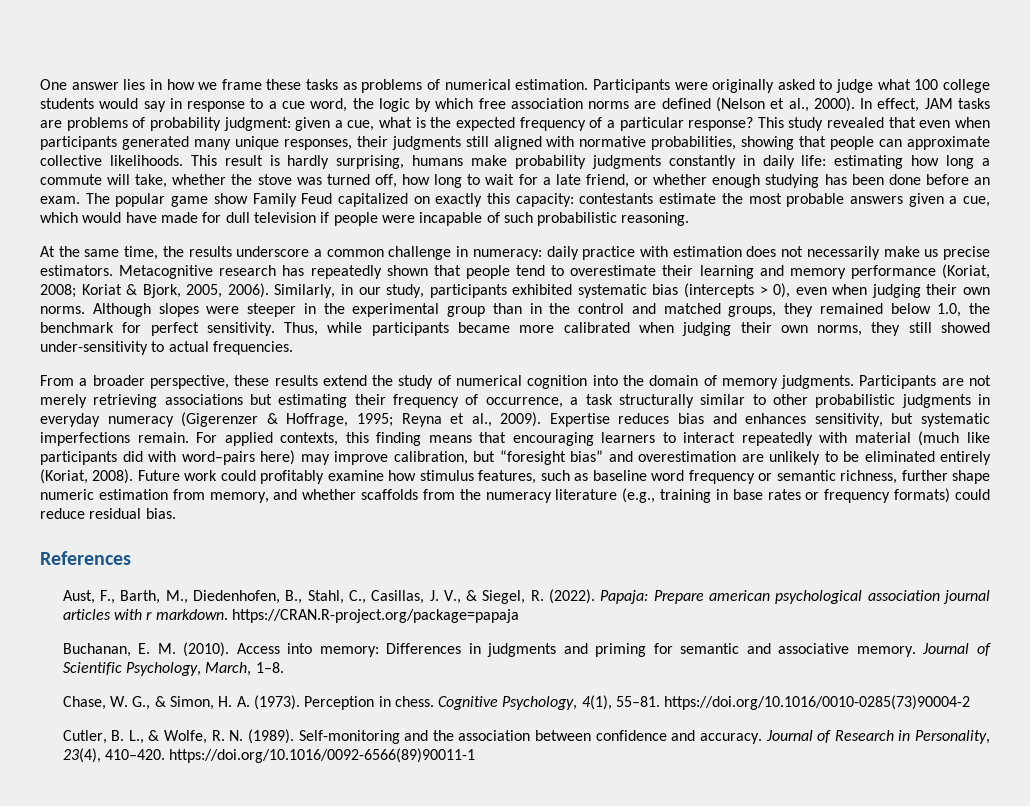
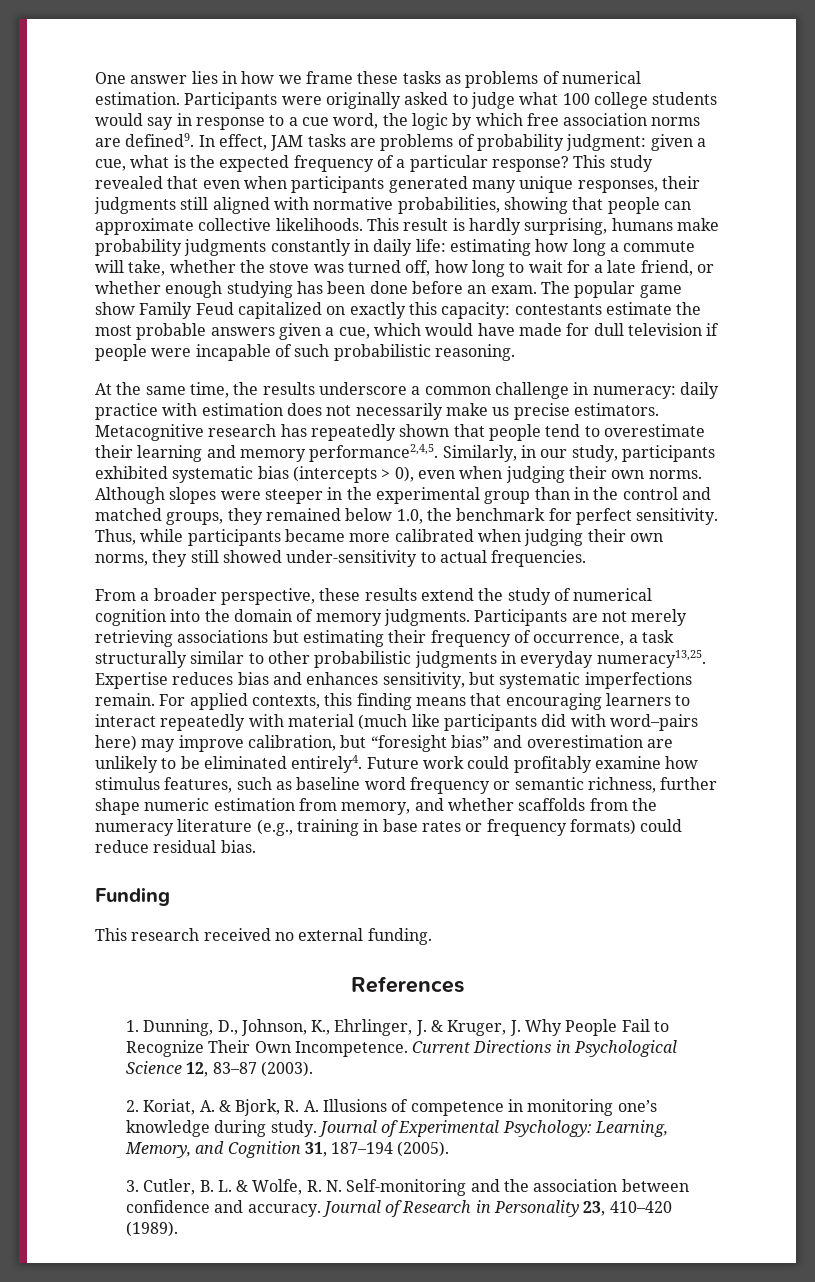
[661,97,855,112] defined (Nelson et al., 2000). -> [125,133,195,147] defined9.
[850,264,990,279] [40,283,269,298] performance (Koriat, 2008; Koriat & Bjork, 2005, 2006). -> [309,444,439,462] performance2,4,5.
[107,412,542,427] numeracy (Gigerenzer & Hoffrage, 1995; Reyna et al., 2009). -> [596,650,706,668] numeracy13,25.
[940,451,991,465] [40,469,134,484] entirely (Koriat, 2008). -> [291,755,363,773] entirely4.
[40,551,131,565] [62,589,990,604] [62,609,519,623] [62,642,992,657] [62,662,284,676] [62,695,971,710] References // Aust, F., Barth, M., Diedenhofen, B., Stahl, C., Casillas, J. V., & Siegel, R. (2022). Papaja: Prepare american psychological association journal articles with r markdown. https://CRAN.R-project.org/package=papaja // Buchanan, E. M. (2010). Access into memory: Differences in judgments and priming for semantic and associative memory. Journal of Scientific Psychology, March, 1–8. // Chase, W. G., & Simon, H. A. (1973). Perception in chess. Cognitive Psychology, 4(1), 55–81. https://doi.org/10.1016/0010-0285(73)90004-2 // -> [95,887,170,906] [95,928,432,945] [351,976,464,993] [125,1019,670,1036] [125,1040,678,1057] [125,1061,313,1077] [125,1099,657,1116] [125,1120,669,1137] [124,1141,450,1158] [125,1180,139,1192] Funding // This research received no external funding. // References // 1. Dunning, D., Johnson, K., Ehrlinger, J. & Kruger, J. Why People Fail to Recognize Their Own Incompetence. Current Directions in Psychological Science 12, 83–87 (2003). // 2. Koriat, A. & Bjork, R. A. Illusions of competence in monitoring one’s knowledge during study. Journal of Experimental Psychology: Learning, Memory, and Cognition 31, 187–194 (2005). // 3.
[128,730,144,744] L., -> [217,1180,232,1192] L.
[247,729,294,744] (1989). -> (343, 1186) none
[915,730,991,744] [62,748,476,763] Personality, 23(4), 410–420. https://doi.org/10.1016/0092-6566(89)90011-1 -> [494,1200,672,1217] [125,1221,178,1237] Personality 23, 410–420 (1989).

